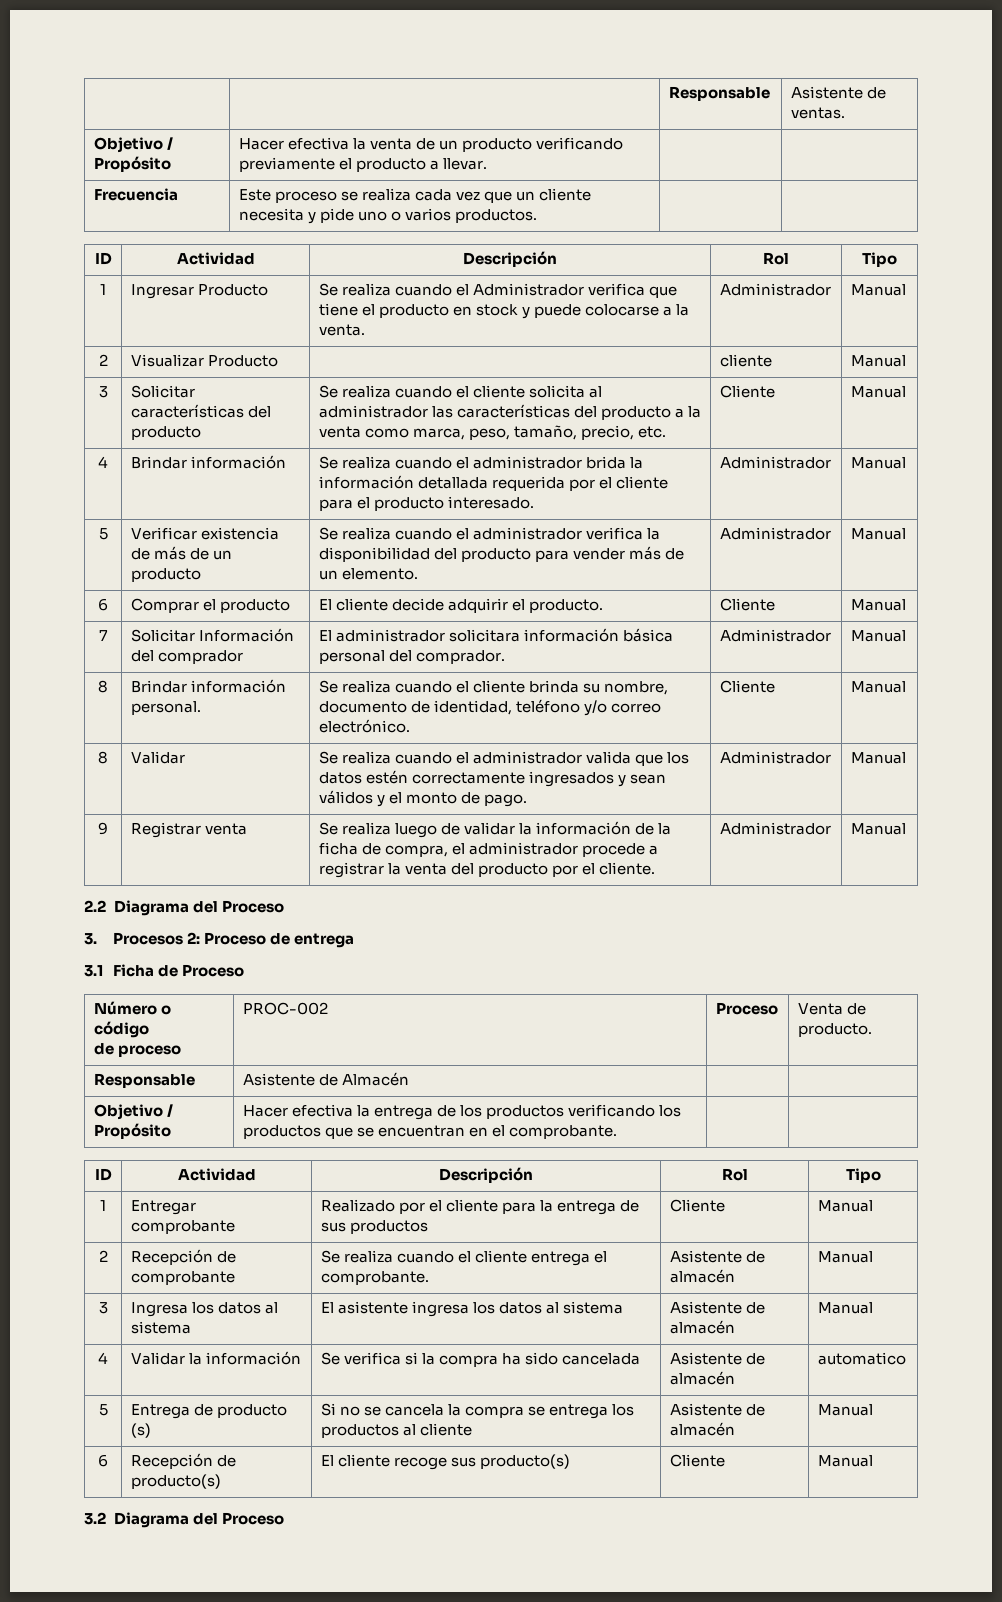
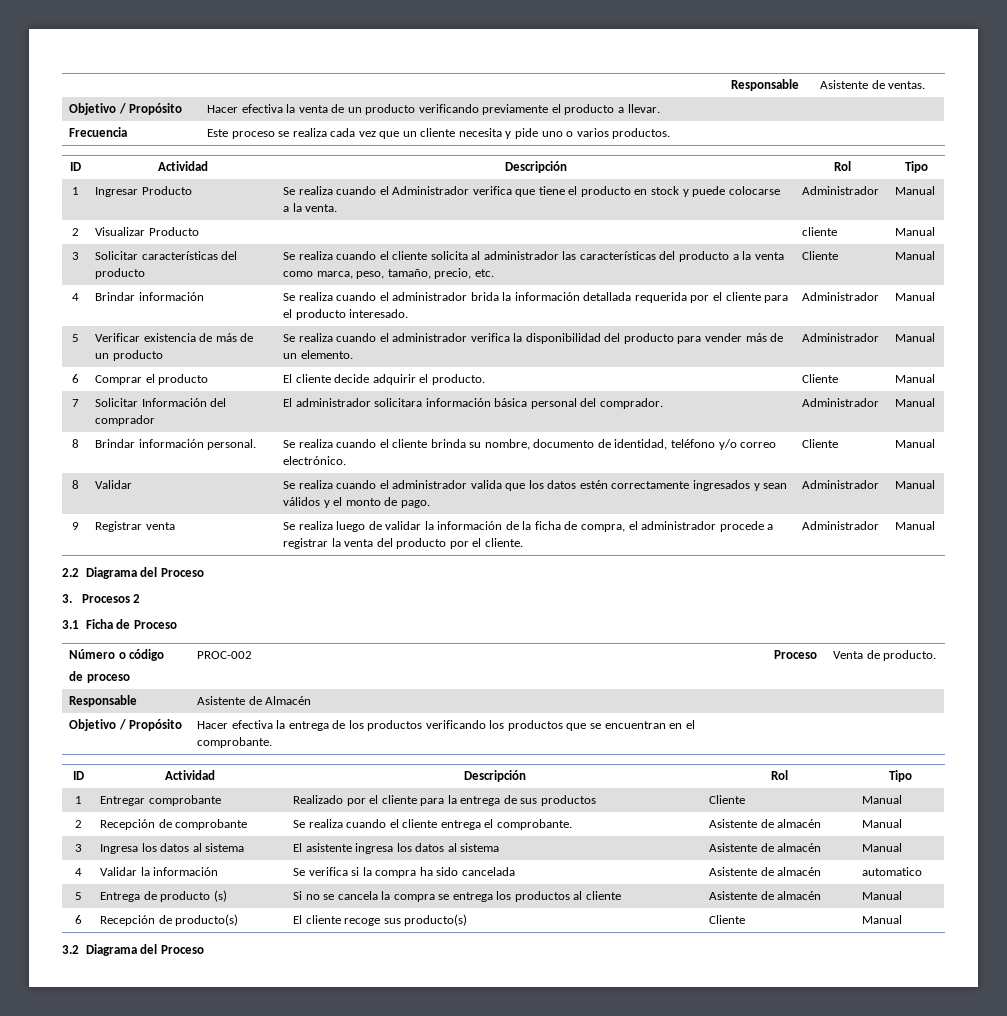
[186,932,355,948] 2: Proceso de entrega -> [133,594,141,603] 2

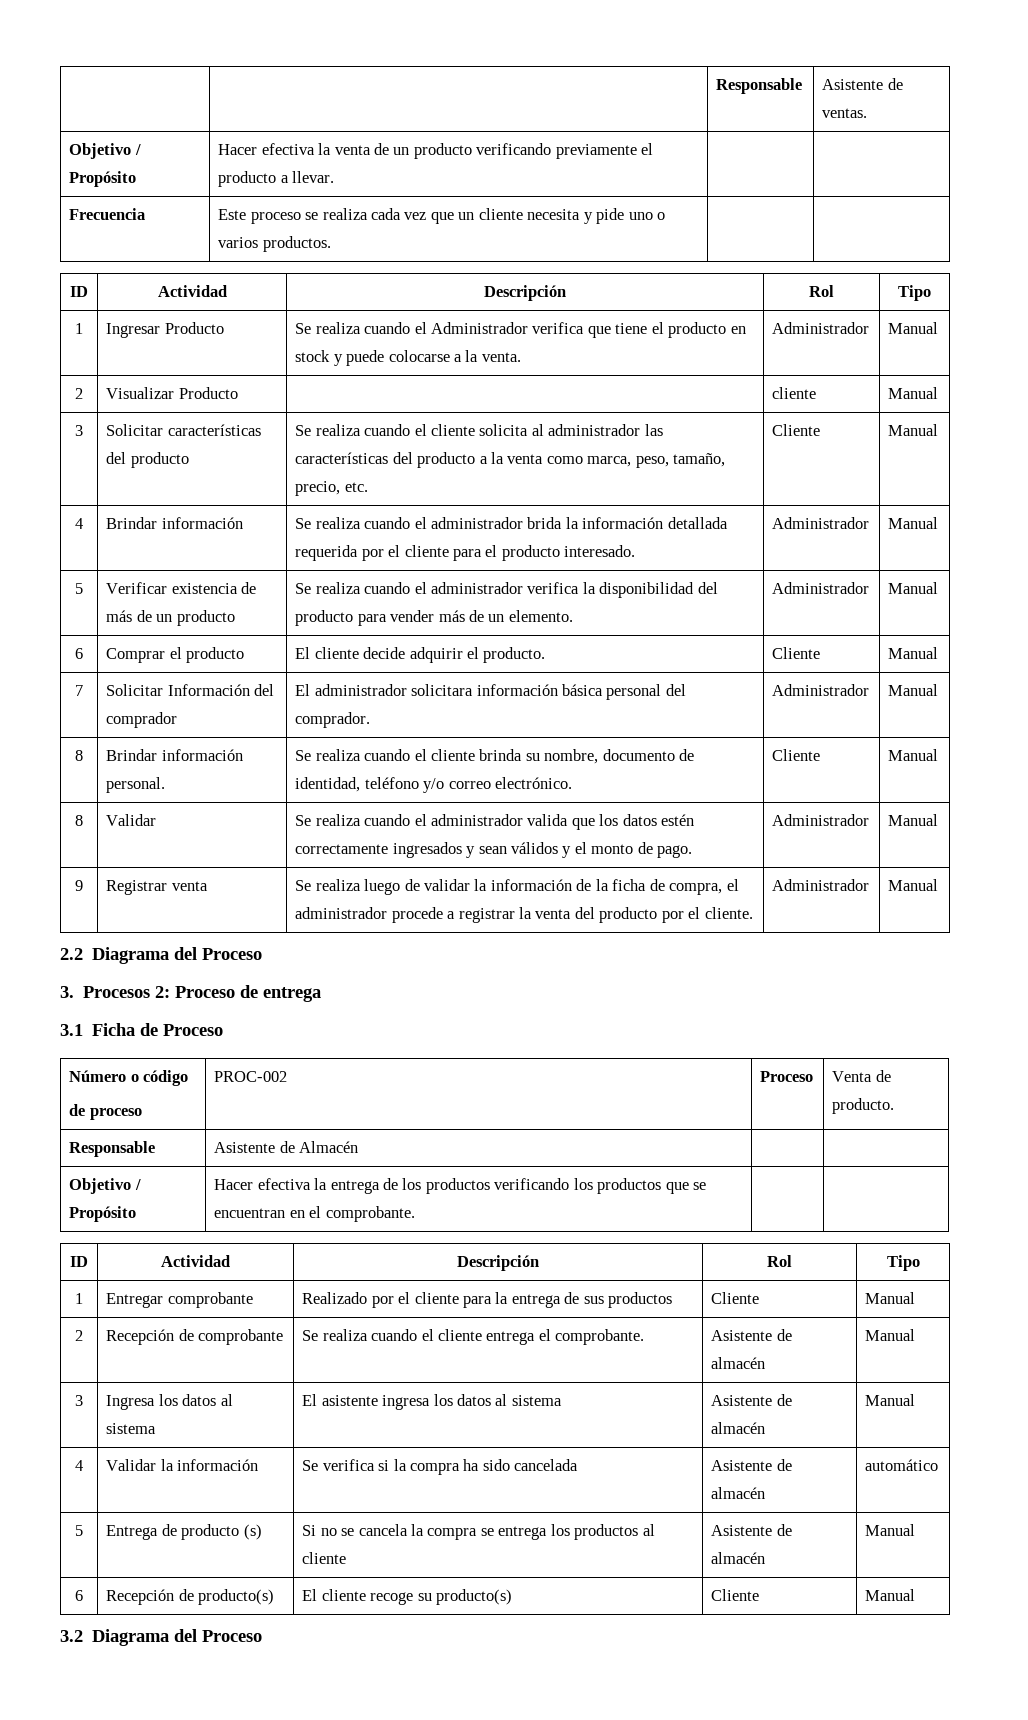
[133,594,141,603] 2 -> [155,985,322,1002] 2: Proceso de entrega
[862,867,923,876] automatico -> [865,1459,939,1471] automático
[383,918,401,924] sus -> [417,1593,432,1601] su

